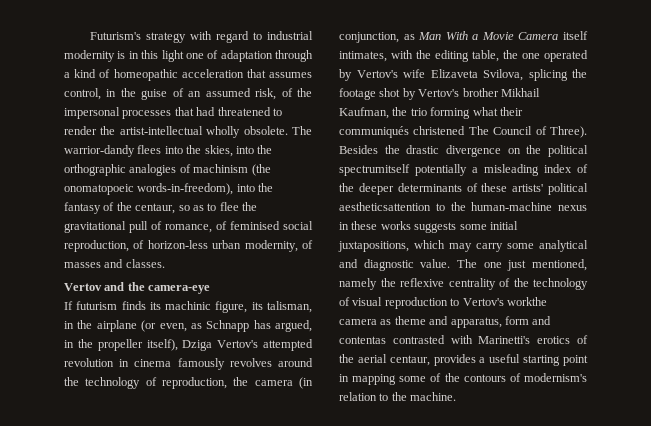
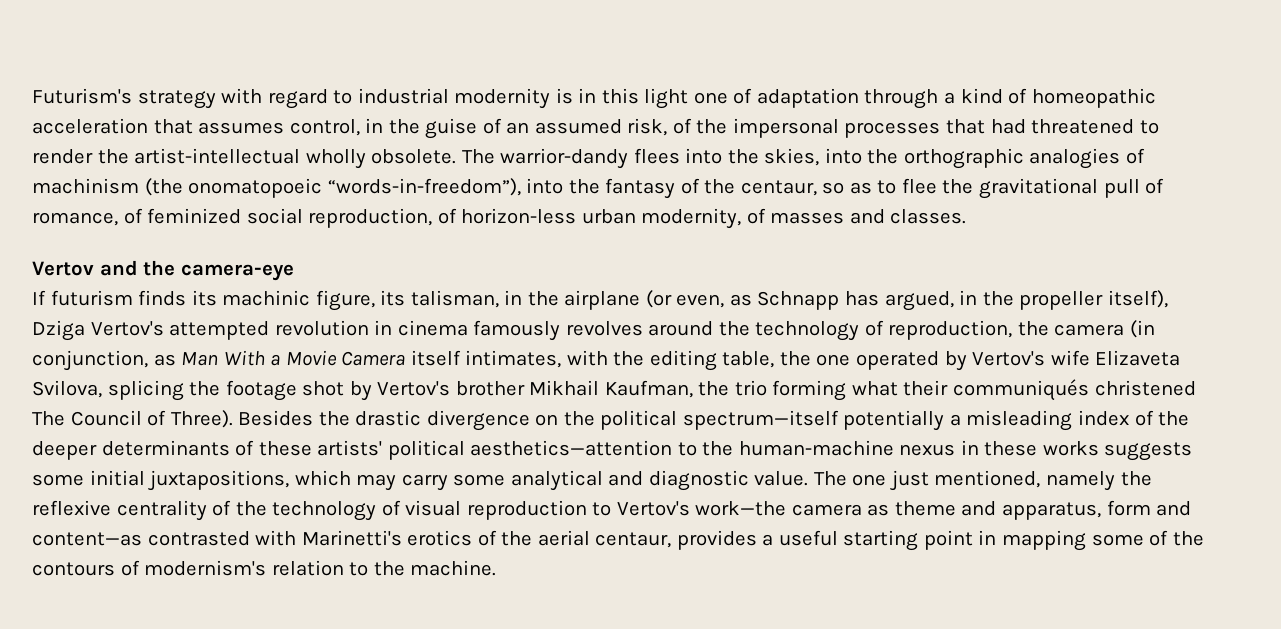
[137,183,234,195] words-in-freedom), -> [327,178,521,196] “words-in-freedom”),
[230,221,280,230] feminised -> [147,208,242,224] feminized
[339,164,410,176] spectrumitself -> [682,410,839,430] spectrum—itself
[339,202,431,211] aestheticsattention -> [470,440,673,456] aesthetics—attention
[506,297,547,306] workthe -> [695,501,787,516] work—the
[339,336,386,344] contentas -> [32,532,142,546] content—as

